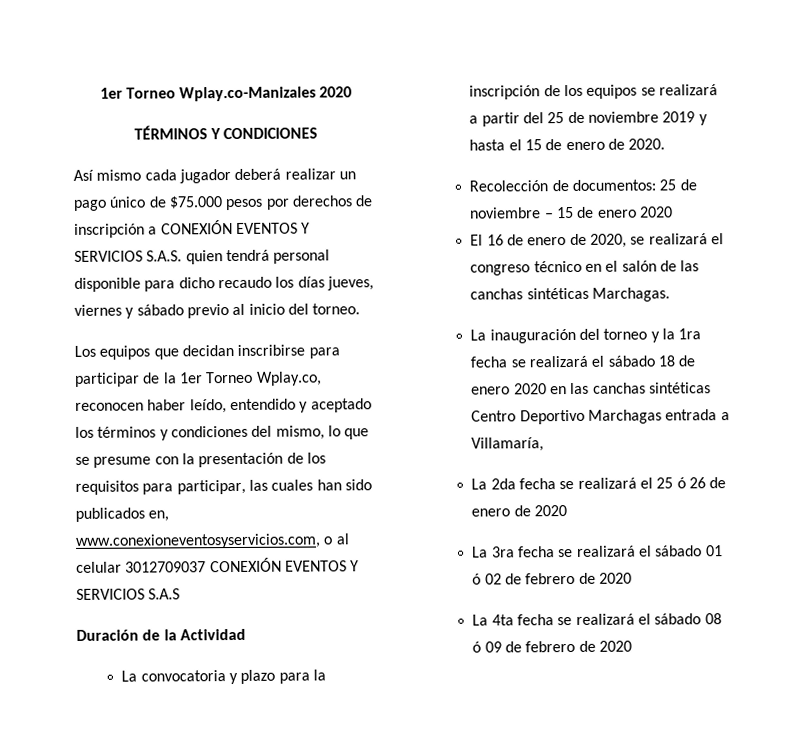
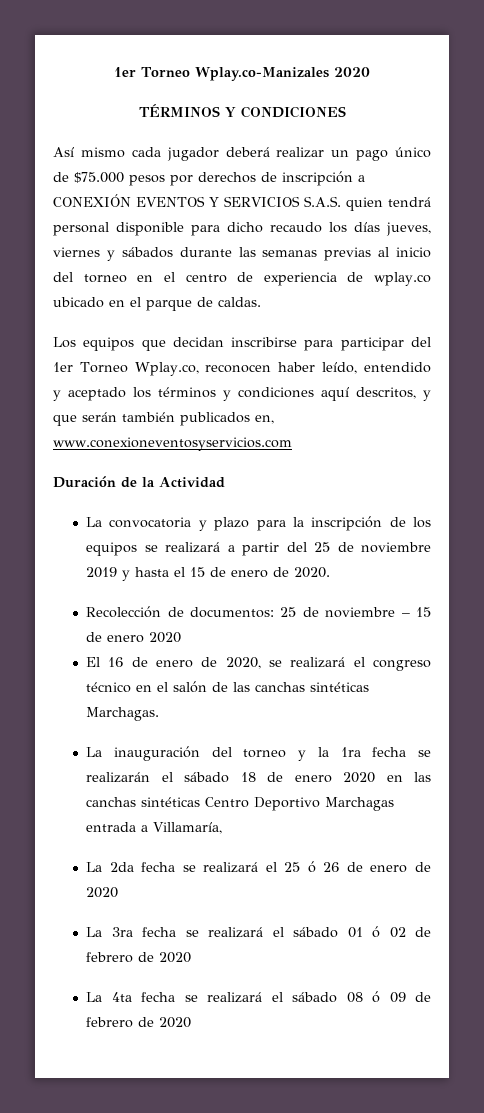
[136,303,361,319] sábado previo al inicio del torneo. -> [121,247,431,261] [53,272,432,286] [53,297,261,311] sábados durante las semanas previas al inicio del torneo en el centro de experiencia de wplay.co ubicado en el parque de caldas.
[142,372,177,384] de la -> [411,337,431,347] del
[251,425,370,440] [75,452,326,468] [75,479,372,495] [75,507,170,522] [75,533,350,549] [76,557,360,573] [76,588,181,600] del mismo, lo que se presume con la presentación de los requisitos para participar, las cuales han sido publicados en, www.conexioneventosyservicios.com, o al celular 3012709037 CONEXIÓN EVENTOS Y SERVICIOS S.A.S -> [321,387,431,401] [53,412,274,426] [53,437,292,451] aquí descritos, y que serán también publicados en, www.conexioneventosyservicios.com
[529,355,589,368] realizará -> [86,772,151,783] realizarán

